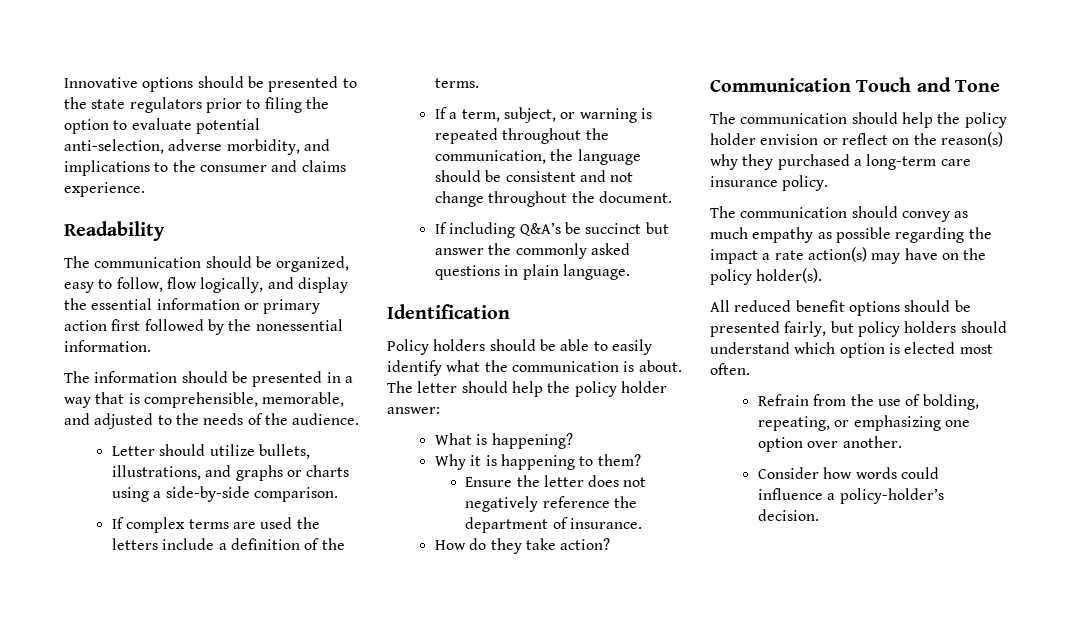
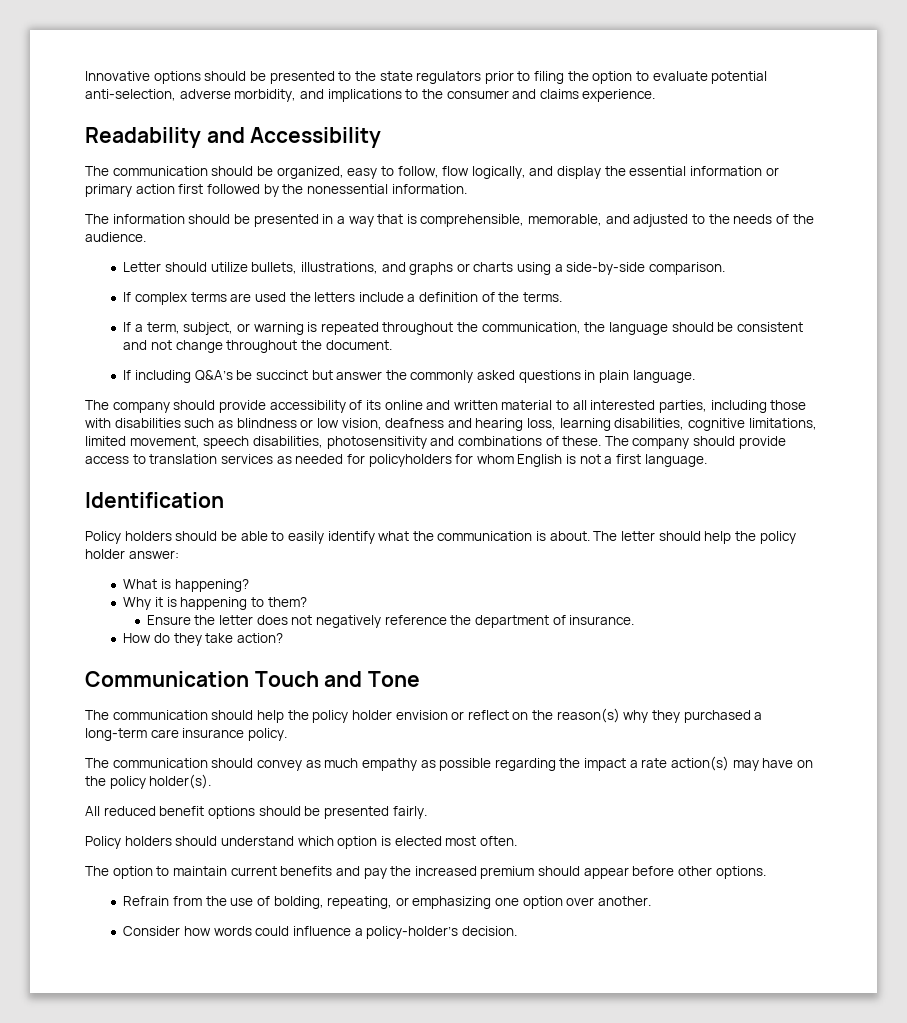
(165, 231) none -> [206,127,382,148] and Accessibility
(630, 272) none -> [85,400,807,413] [85,418,817,431] [85,436,786,449] [85,454,707,467] // The company should provide accessibility of its online and written material to all interested parties, including those with disabilities such as blindness or low vision, deafness and hearing loss, learning disabilities, cognitive limitations, limited movement, speech disabilities, photosensitivity and combinations of these. The company should provide access to translation services as needed for policyholders for whom English is not a first language.
[784,321,900,337] fairly, but policy -> [392,806,427,819] [85,836,121,849] fairly. // Policy
(750, 369) none -> [85,866,766,879] // The option to maintain current benefits and pay the increased premium should appear before other options.

